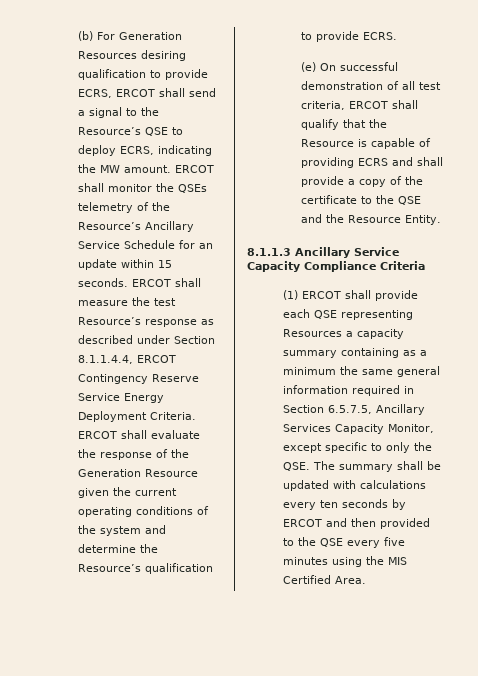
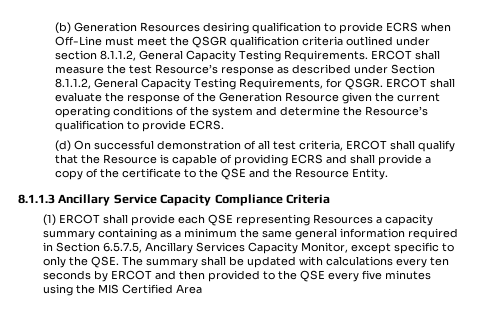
[96,32,115,40] For -> (72, 28) none
[77,88,216,98] [77,107,159,118] [77,127,183,136] [77,145,212,156] [77,164,214,173] [77,183,207,193] [77,202,170,213] [77,221,194,232] [77,240,213,249] [77,259,172,270] [77,278,128,287] ECRS, ERCOT shall send a signal to the Resource’s QSE to deploy ECRS, indicating the MW amount. ERCOT shall monitor the QSEs telemetry of the Resource’s Ancillary Service Schedule for an update within 15 seconds. -> [386,22,452,32] [55,36,431,48] [55,50,369,62] ECRS when Off-Line must meet the QSGR qualification criteria outlined under section 8.1.1.2, General Capacity Testing Requirements.
[77,355,176,364] [77,374,199,384] [77,393,164,403] [77,411,196,422] 8.1.1.4.4, ERCOT Contingency Reserve Service Energy Deployment Criteria. -> [55,78,384,90] 8.1.1.2, General Capacity Testing Requirements, for QSGR.
[300,62,316,72] (e) -> [55,140,72,152] (d)
[334,576,366,584] Area. -> [175,284,202,294] Area

